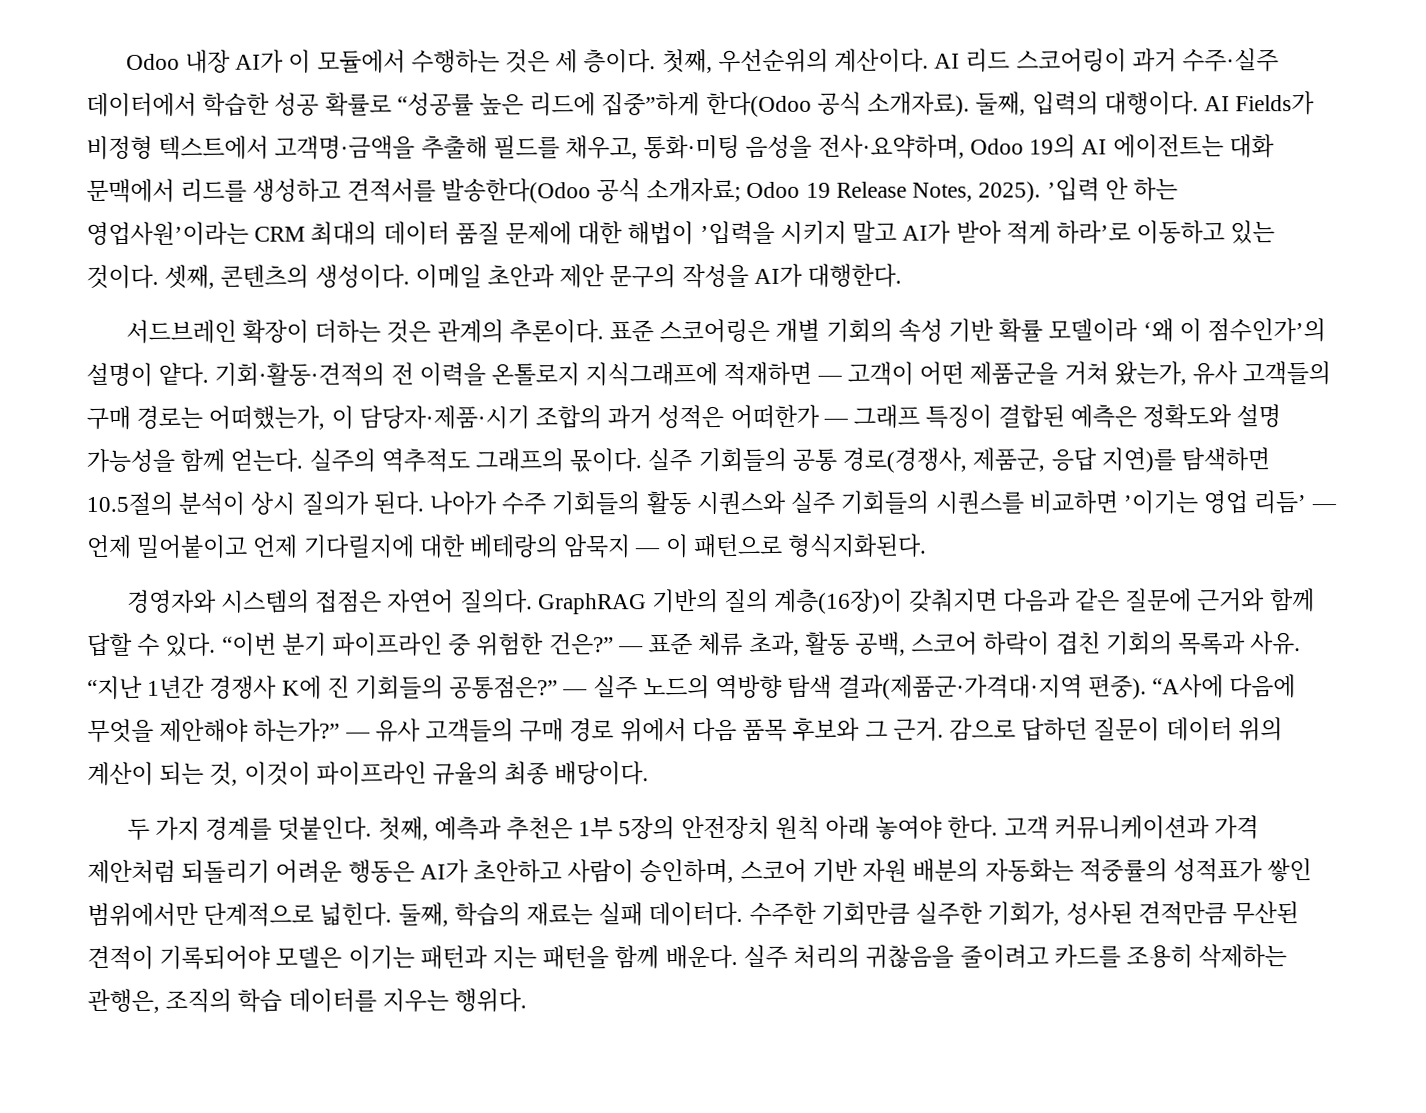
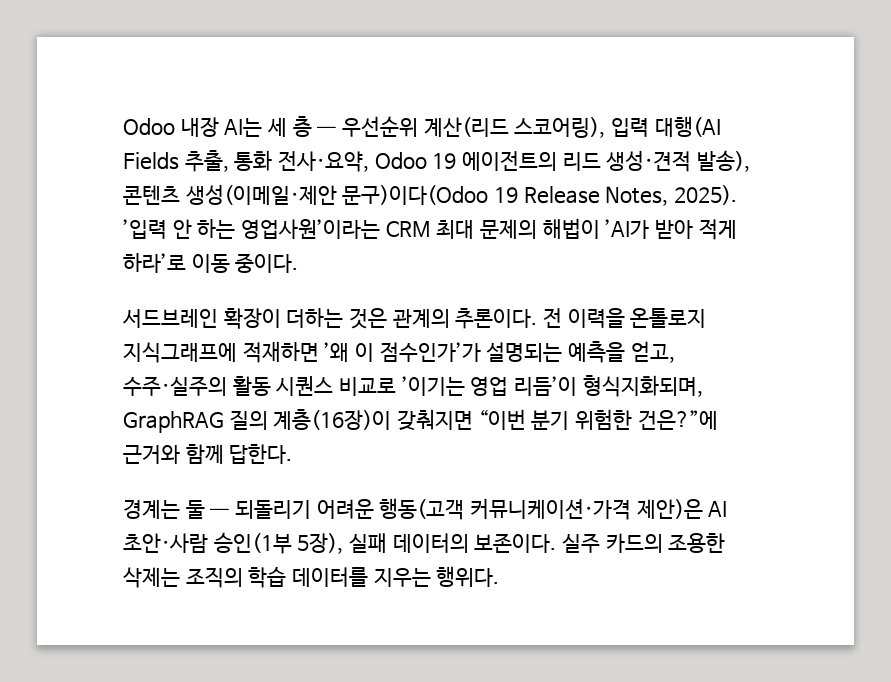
[235,48,1280,74] [86,91,1316,118] [86,134,1275,160] [86,177,801,204] AI가 이 모듈에서 수행하는 것은 세 층이다. 첫째, 우선순위의 계산이다. AI 리드 스코어링이 과거 수주·실주 데이터에서 학습한 성공 확률로 “성공률 높은 리드에 집중”하게 한다(Odoo 공식 소개자료). 둘째, 입력의 대행이다. AI Fields가 비정형 텍스트에서 고객명·금액을 추출해 필드를 채우고, 통화·미팅 음성을 전사·요약하며, Odoo 19의 AI 에이전트는 대화 문맥에서 리드를 생성하고 견적서를 발송한다(Odoo 공식 소개자료; Odoo -> [224,116,721,138] [123,150,751,172] [123,184,489,205] AI는 세 층 — 우선순위 계산(리드 스코어링), 입력 대행(AI Fields 추출, 통화 전사·요약, Odoo 19 에이전트의 리드 생성·견적 발송), 콘텐츠 생성(이메일·제안 문구)이다(Odoo
[310,220,1276,246] [86,263,903,289] 최대의 데이터 품질 문제에 대한 해법이 ’입력을 시키지 말고 AI가 받아 적게 하라’로 이동하고 있는 것이다. 셋째, 콘텐츠의 생성이다. 이메일 초안과 제안 문구의 작성을 AI가 대행한다. -> [436,218,737,240] [123,253,299,273] 최대 문제의 해법이 ’AI가 받아 적게 하라’로 이동 중이다.
[608,318,1327,344] [86,362,386,387] 표준 스코어링은 개별 기회의 속성 기반 확률 모델이라 ‘왜 이 점수인가’의 설명이 얕다. 기회·활동·견적의 -> (538, 318) none
[816,361,1332,386] [86,404,1282,430] [86,447,1270,473] [86,490,1337,516] [86,533,928,559] [126,588,1315,615] [87,631,1302,657] [87,674,1297,700] [87,717,1283,743] [87,761,650,786] [126,815,1260,841] [87,858,1313,884] [87,901,1299,927] [87,944,1288,970] [87,988,160,1013] — 고객이 어떤 제품군을 거쳐 왔는가, 유사 고객들의 구매 경로는 어떠했는가, 이 담당자·제품·시기 조합의 과거 성적은 어떠한가 — 그래프 특징이 결합된 예측은 정확도와 설명 가능성을 함께 얻는다. 실주의 역추적도 그래프의 몫이다. 실주 기회들의 공통 경로(경쟁사, 제품군, 응답 지연)를 탐색하면 10.5절의 분석이 상시 질의가 된다. 나아가 수주 기회들의 활동 시퀀스와 실주 기회들의 시퀀스를 비교하면 ’이기는 영업 리듬’ — 언제 밀어붙이고 언제 기다릴지에 대한 베테랑의 암묵지 — 이 패턴으로 형식지화된다. // 경영자와 시스템의 접점은 자연어 질의다. GraphRAG 기반의 질의 계층(16장)이 갖춰지면 다음과 같은 질문에 근거와 함께 답할 수 있다. “이번 분기 파이프라인 중 위험한 건은?” — 표준 체류 초과, 활동 공백, 스코어 하락이 겹친 기회의 목록과 사유. “지난 1년간 경쟁사 K에 진 기회들의 공통점은?” — 실주 노드의 역방향 탐색 결과(제품군·가격대·지역 편중). “A사에 다음에 무엇을 제안해야 하는가?” — 유사 고객들의 구매 경로 위에서 다음 품목 후보와 그 근거. 감으로 답하던 질문이 데이터 위의 계산이 되는 것, 이것이 파이프라인 규율의 최종 배당이다. // 두 가지 경계를 덧붙인다. 첫째, 예측과 추천은 1부 5장의 안전장치 원칙 아래 놓여야 한다. 고객 커뮤니케이션과 가격 제안처럼 되돌리기 어려운 행동은 AI가 초안하고 사람이 승인하며, 스코어 기반 자원 배분의 자동화는 적중률의 성적표가 쌓인 범위에서만 단계적으로 넓힌다. 둘째, 학습의 재료는 실패 데이터다. 수주한 기회만큼 실주한 기회가, 성사된 견적만큼 무산된 견적이 기록되어야 모델은 이기는 패턴과 지는 패턴을 함께 배운다. 실주 처리의 귀찮음을 줄이려고 카드를 조용히 삭제하는 관행은, -> [324,341,675,363] [123,375,703,397] [123,409,718,433] [123,444,293,464] [123,498,728,520] [123,532,726,554] [123,567,180,588] ’왜 이 점수인가’가 설명되는 예측을 얻고, 수주·실주의 활동 시퀀스 비교로 ’이기는 영업 리듬’이 형식지화되며, GraphRAG 질의 계층(16장)이 갖춰지면 “이번 분기 위험한 건은?”에 근거와 함께 답한다. // 경계는 둘 — 되돌리기 어려운 행동(고객 커뮤니케이션·가격 제안)은 AI 초안·사람 승인(1부 5장), 실패 데이터의 보존이다. 실주 카드의 조용한 삭제는

